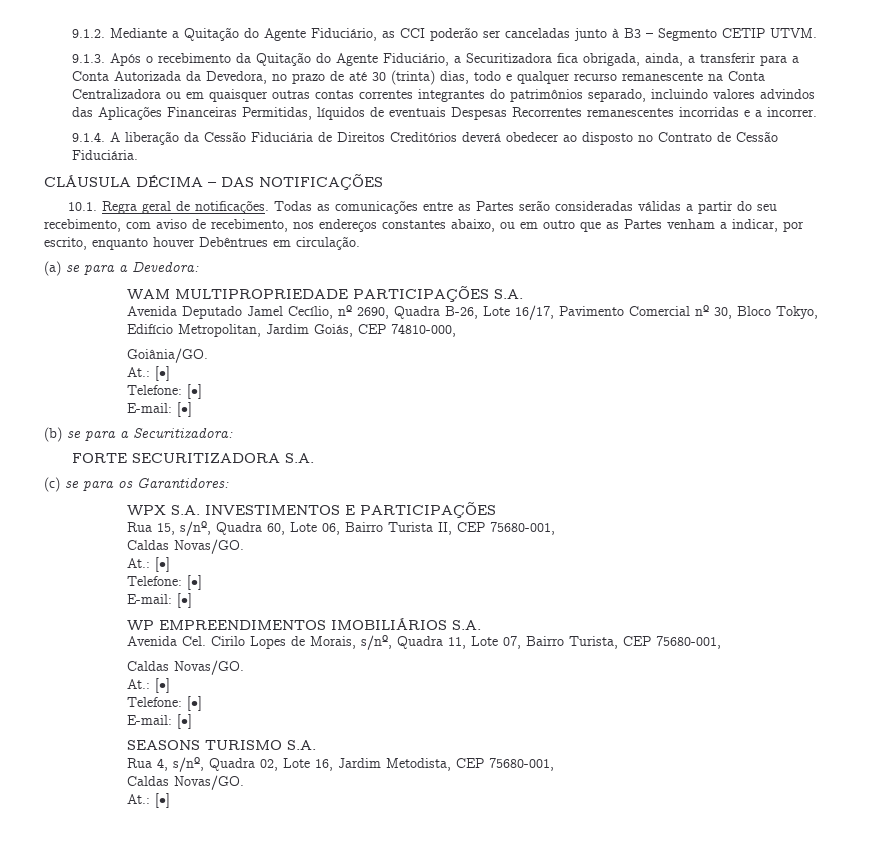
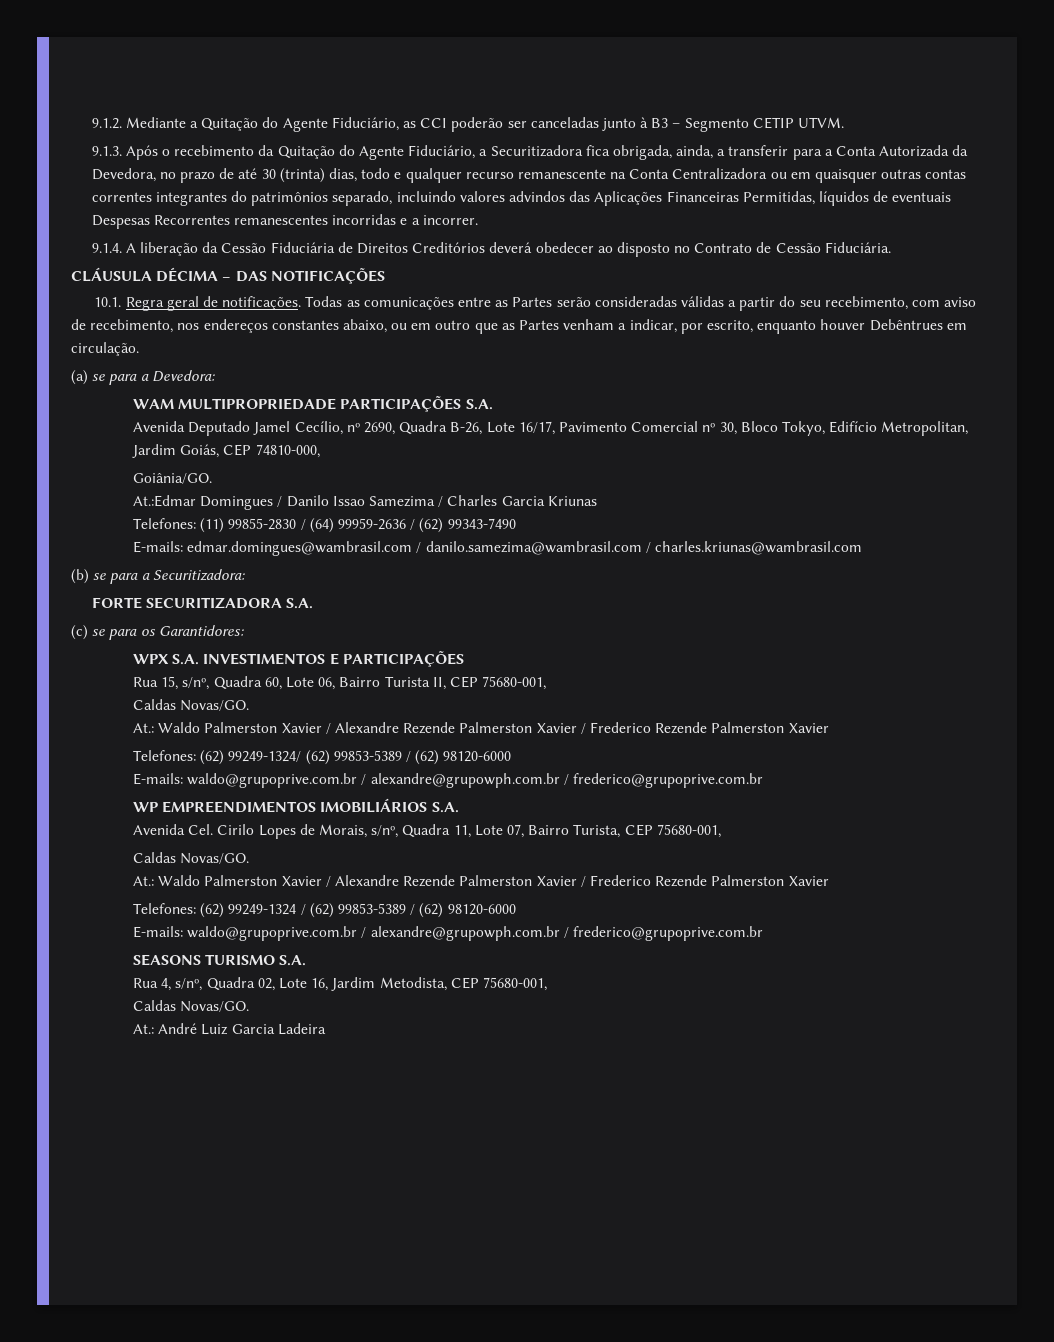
[127,366,171,381] [127,384,203,399] [127,402,193,417] At.: [•] // Telefone: [•] // E-mail: [•] -> [133,495,597,510] [133,518,516,533] [133,541,863,556] At.:Edmar Domingues / Danilo Issao Samezima / Charles Garcia Kriunas // Telefones: (11) 99855-2830 / (64) 99959-2636 / (62) 99343-7490 // E-mails: edmar.domingues@wambrasil.com / danilo.samezima@wambrasil.com / charles.kriunas@wambrasil.com
[155,557,171,572] [127,575,203,590] [127,593,193,608] [•] // Telefone: [•] // E-mail: [•] -> [158,722,829,734] [133,750,512,765] [133,773,764,788] Waldo Palmerston Xavier / Alexandre Rezende Palmerston Xavier / Frederico Rezende Palmerston Xavier // Telefones: (62) 99249-1324/ (62) 99853-5389 / (62) 98120-6000 // E-mails: waldo@grupoprive.com.br / alexandre@grupowph.com.br / frederico@grupoprive.com.br
[155,678,171,693] [127,696,203,711] [127,714,193,729] [•] // Telefone: [•] // E-mail: [•] -> [158,875,829,887] [133,903,516,918] [133,926,764,941] Waldo Palmerston Xavier / Alexandre Rezende Palmerston Xavier / Frederico Rezende Palmerston Xavier // Telefones: (62) 99249-1324 / (62) 99853-5389 / (62) 98120-6000 // E-mails: waldo@grupoprive.com.br / alexandre@grupowph.com.br / frederico@grupoprive.com.br
[155,793,171,808] [•] -> [158,1023,326,1035] André Luiz Garcia Ladeira

